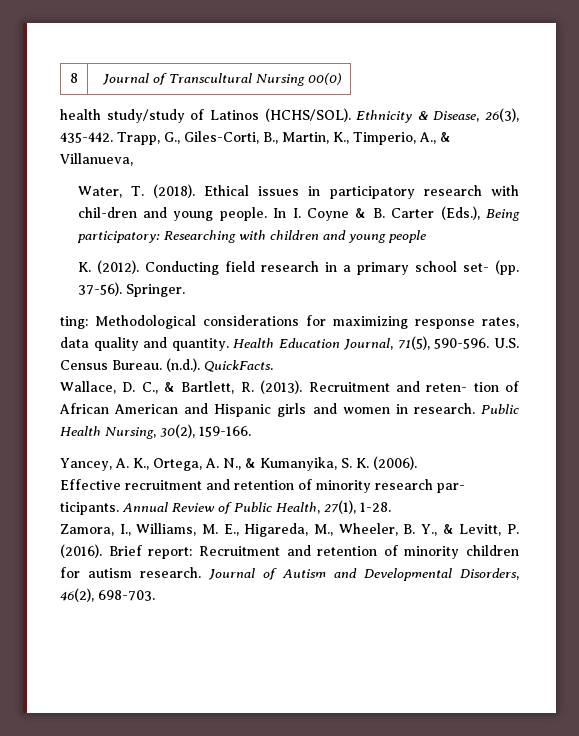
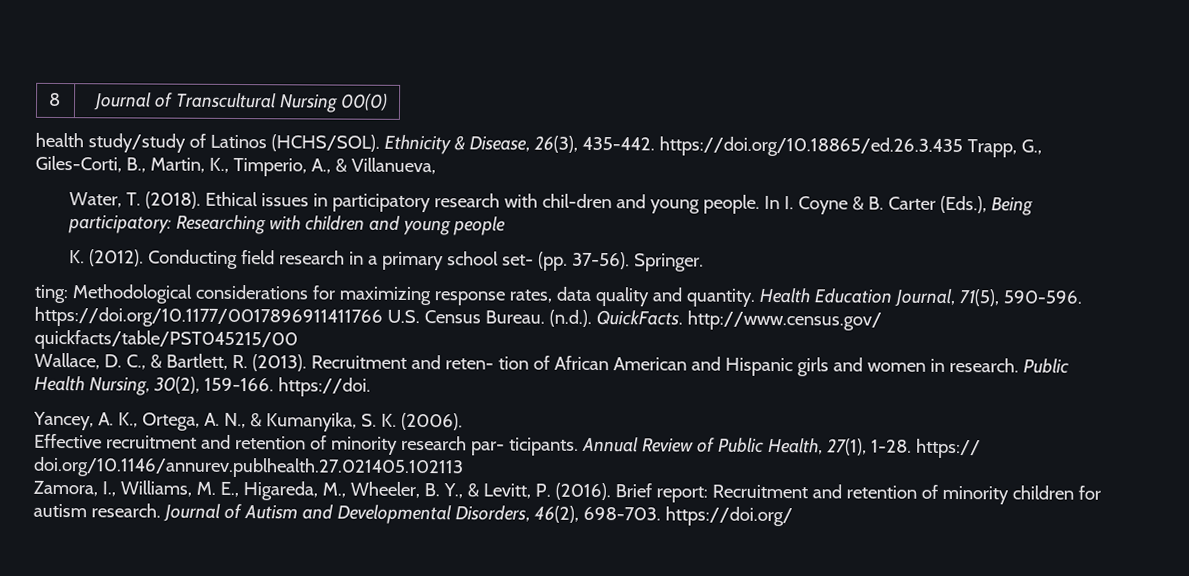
(113, 137) none -> [658,136,963,158] https://doi.org/10.18865/ed.26.3.435
(490, 343) none -> [34,306,383,328] https://doi.org/10.1177/0017896911411766
(273, 366) none -> [686,310,882,331] [34,329,298,351] http://www.census.gov/ quickfacts/table/PST045215/00
(251, 431) none -> [277,377,371,397] https://doi.
(391, 507) none -> [915,438,981,459] [33,456,464,479] https:// doi.org/10.1146/annurev.publhealth.27.021405.102113
(155, 595) none -> [664,506,793,527] https://doi.org/

